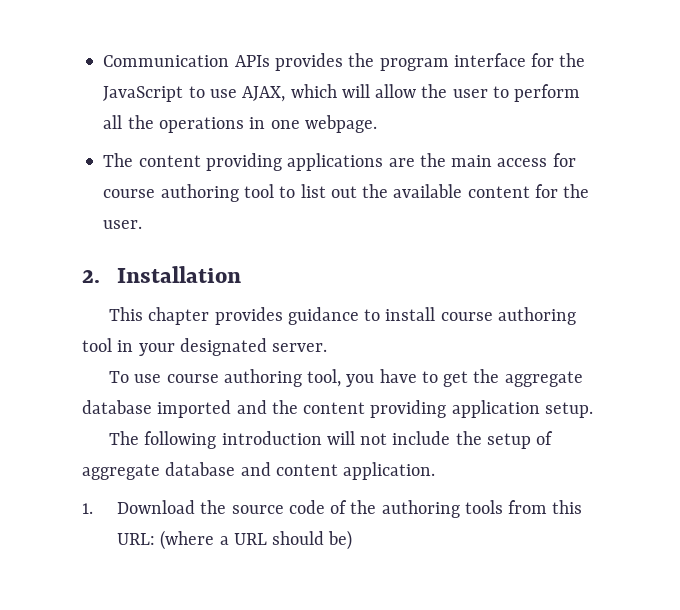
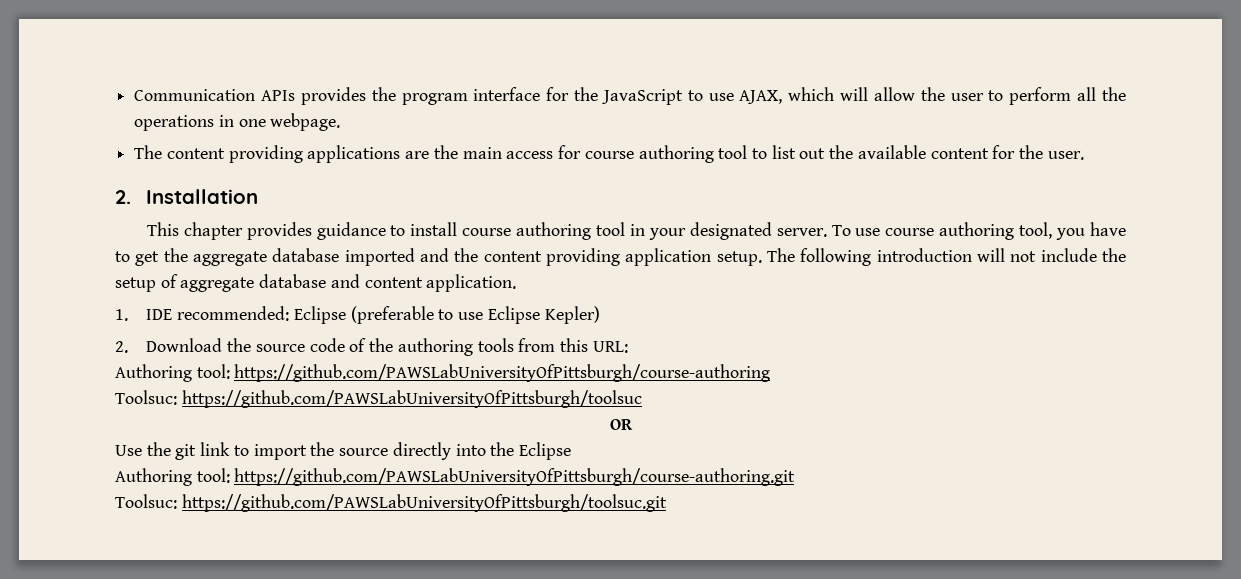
(328, 347) // -> (827, 232) none
(593, 410) // -> (762, 258) none
(93, 508) none -> [146,306,600,324] [115,341,128,353] IDE recommended: Eclipse (preferable to use Eclipse Kepler) // 2.
[160,530,353,550] (where a URL should be) -> [115,364,771,382] [115,390,642,408] [609,419,633,430] [115,442,571,460] [115,468,796,486] [115,494,667,512] // Authoring tool: https://github.com/PAWSLabUniversityOfPittsburgh/course-authoring // Toolsuc: https://github.com/PAWSLabUniversityOfPittsburgh/toolsuc // OR // Use the git link to import the source directly into the Eclipse // Authoring tool: https://github.com/PAWSLabUniversityOfPittsburgh/course-authoring.git // Toolsuc: https://github.com/PAWSLabUniversityOfPittsburgh/toolsuc.git

